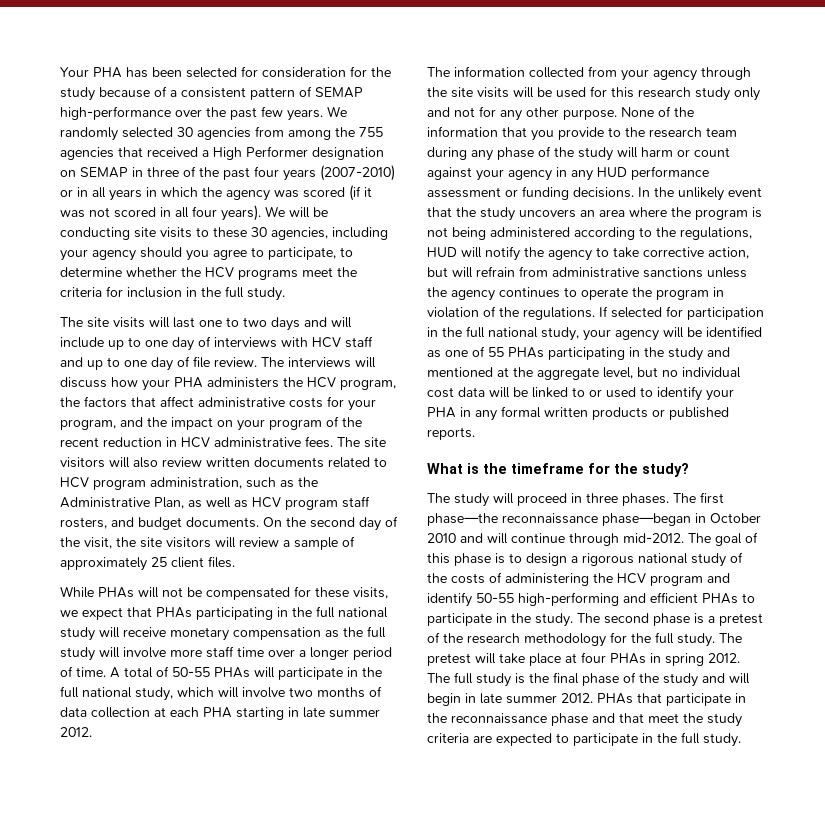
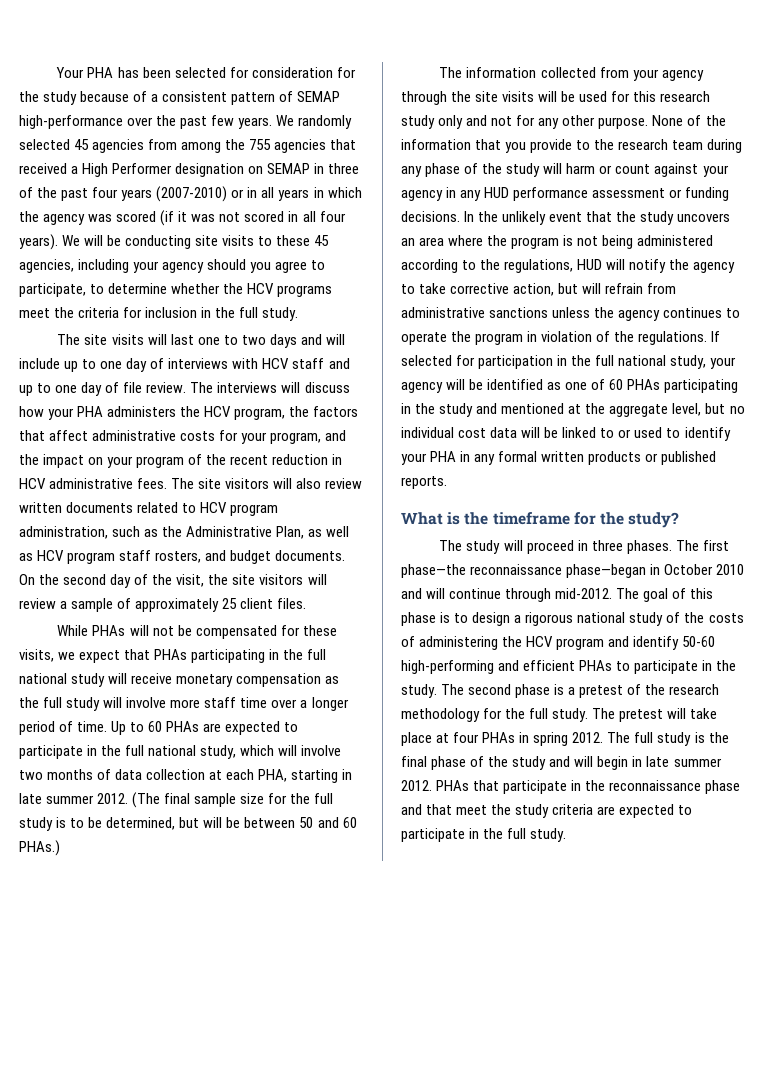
[177,127,193,137] 30 -> [74,139,90,150] 45
[251,227,267,237] 30 -> [314,235,330,246] 45
[110,666,275,678] A total of 50-55 PHAs will -> [111,721,299,735] Up to 60 PHAs are expected to
[203,707,232,718] PHA -> [258,769,288,782] PHA,
(92, 732) none -> [132,792,334,808] [19,817,357,831] [19,840,60,856] (The final sample size for the full study is to be determined, but will be between 50 and 60 PHAs.)
[488,347,504,357] 55 -> [609,379,624,390] 60
[476,593,514,603] 50-55 -> [682,636,716,647] 50-60

